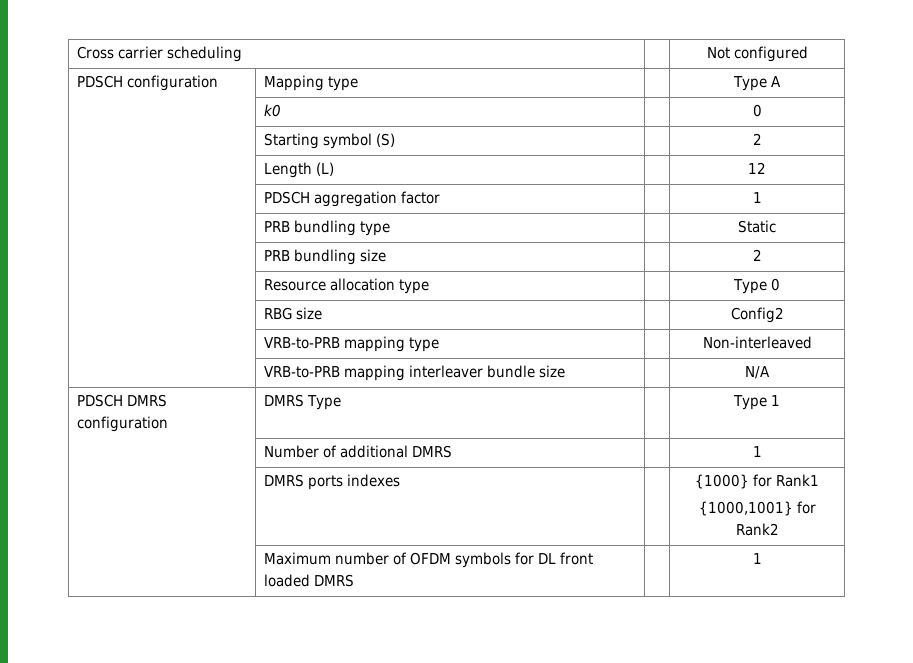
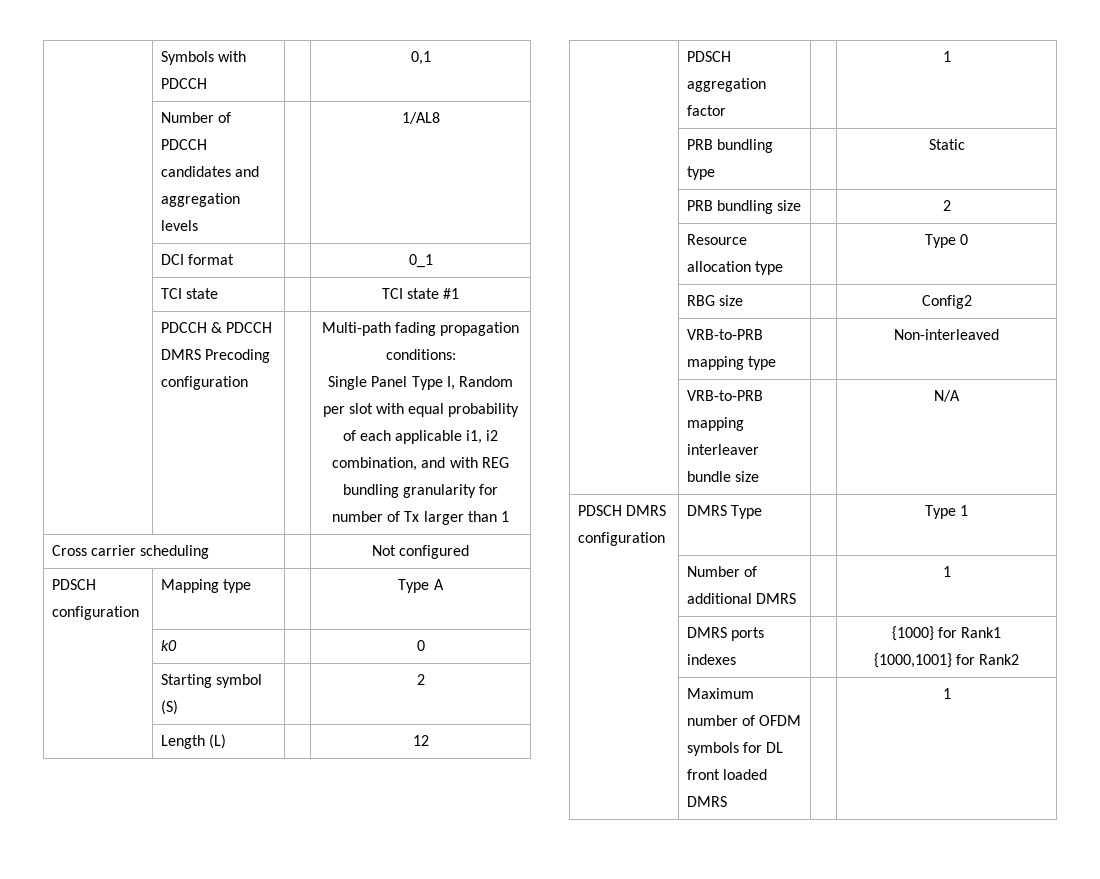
(76, 52) none -> [160,51,246,65] [160,78,207,89] [410,51,431,65] [160,112,231,123] [160,139,207,150] [160,166,259,177] [160,193,240,207] [160,220,198,231] [401,112,440,124] [160,254,234,265] [408,254,433,268] [160,288,218,299] [381,288,460,299] [160,322,273,333] [160,349,270,363] [160,376,248,390] [321,322,520,336] [385,349,456,360] [328,376,513,390] [322,403,520,417] [342,430,499,444] [332,457,509,471] [342,484,499,498] [332,511,509,525] | Symbols with PDCCH | | 0,1 // | Number of PDCCH candidates and aggregation levels | | 1/AL8 // | DCI format | | 0_1 // | TCI state | | TCI state #1 // | PDCCH & PDCCH DMRS Precoding configuration | | Multi-path fading propagation conditions: // Single Panel Type I, Random per slot with equal probability of each applicable i1, i2 combination, and with REG bundling granularity for number of Tx larger than 1 //

